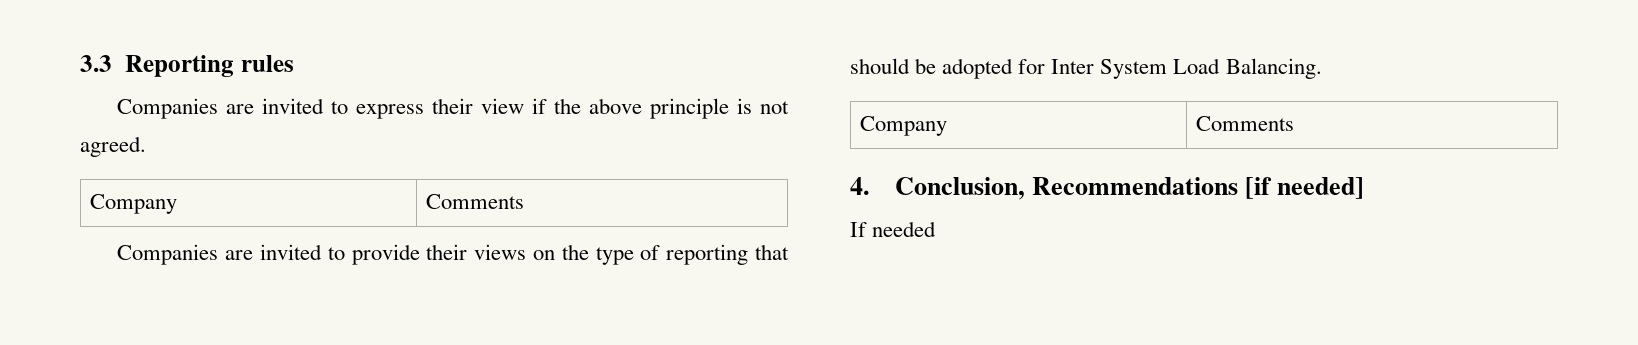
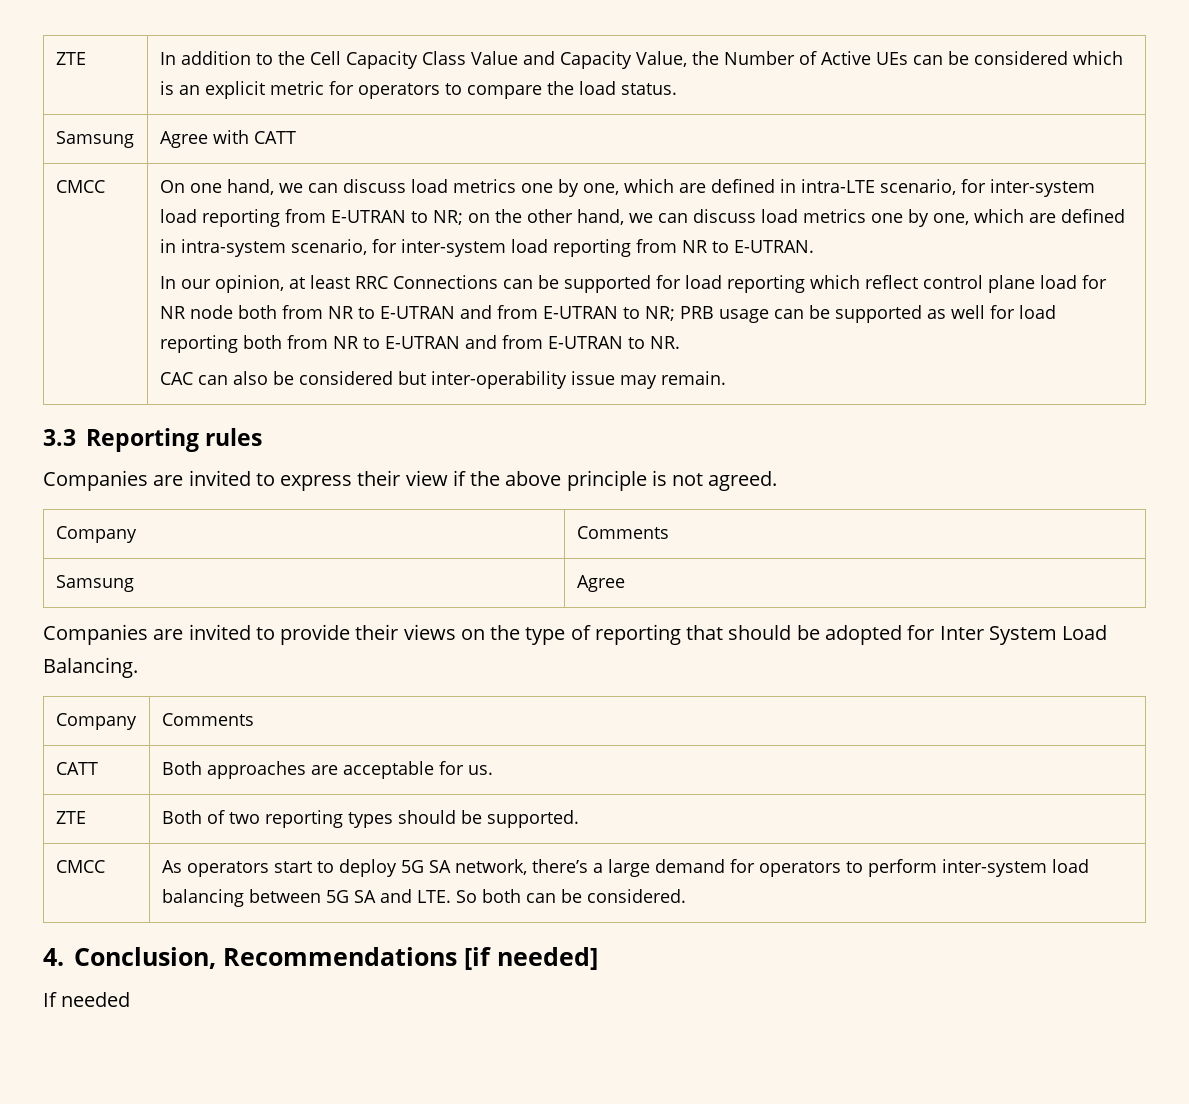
(80, 63) none -> [55,52,86,65] [159,51,1123,69] [159,81,677,99] [55,131,134,148] [159,130,296,148] [55,180,105,193] [159,179,1095,197] [159,209,1125,227] [159,239,814,257] [159,275,1107,293] [159,305,1056,323] [159,335,680,353] [159,371,726,389] ZTE | In addition to the Cell Capacity Class Value and Capacity Value, the Number of Active UEs can be considered which is an explicit metric for operators to compare the load status. // Samsung | Agree with CATT // CMCC | On one hand, we can discuss load metrics one by one, which are defined in intra-LTE scenario, for inter-system load reporting from E-UTRAN to NR; on the other hand, we can discuss load metrics one by one, which are defined in intra-system scenario, for inter-system load reporting from NR to E-UTRAN. // In our opinion, at least RRC Connections can be supported for load reporting which reflect control plane load for NR node both from NR to E-UTRAN and from E-UTRAN to NR; PRB usage can be supported as well for load reporting both from NR to E-UTRAN and from E-UTRAN to NR. // CAC can also be considered but inter-operability issue may remain. //
(525, 201) none -> [55,575,134,592] [576,575,625,592] // Samsung | Agree
(1295, 123) none -> [55,762,98,775] [161,761,493,779] [55,811,86,824] [161,810,579,828] [55,860,105,873] [161,859,1089,877] [161,889,686,907] // CATT | Both approaches are acceptable for us. // ZTE | Both of two reporting types should be supported. // CMCC | As operators start to deploy 5G SA network, there’s a large demand for operators to perform inter-system load balancing between 5G SA and LTE. So both can be considered.

